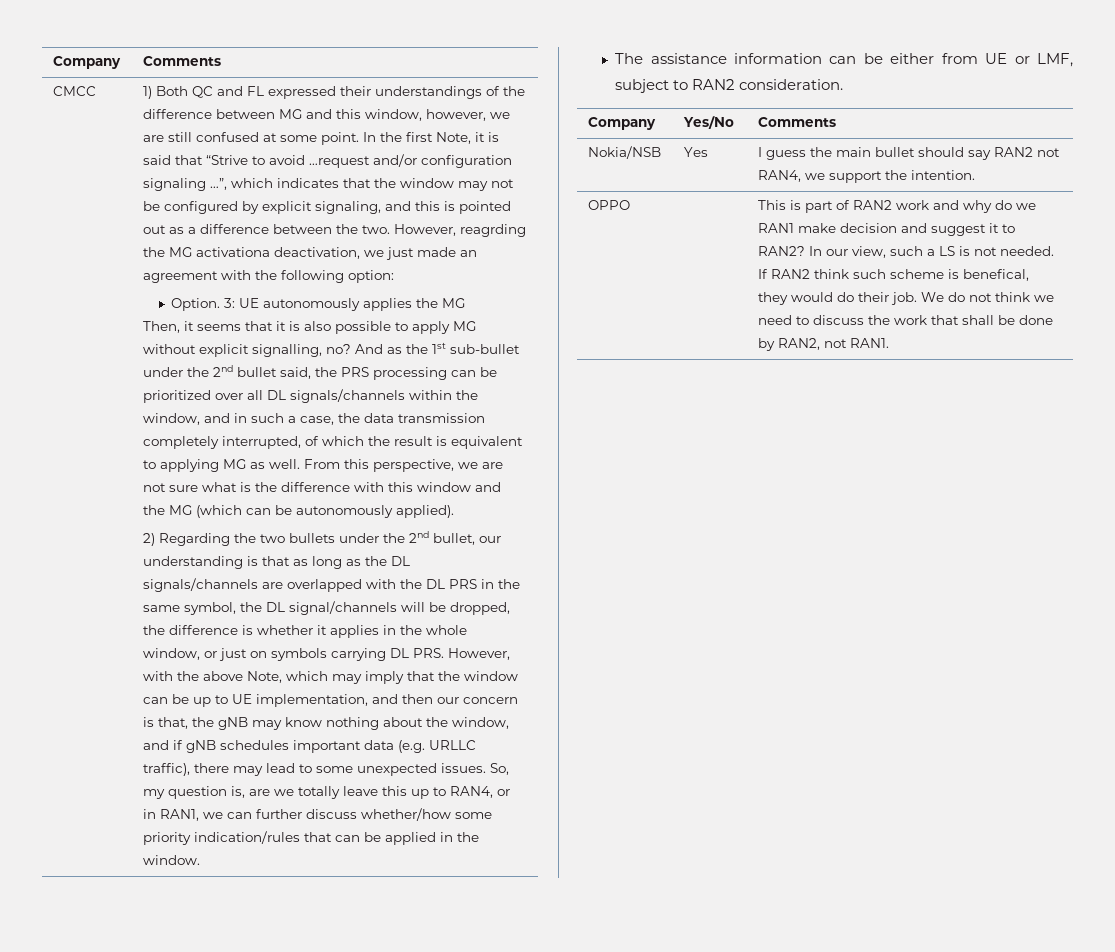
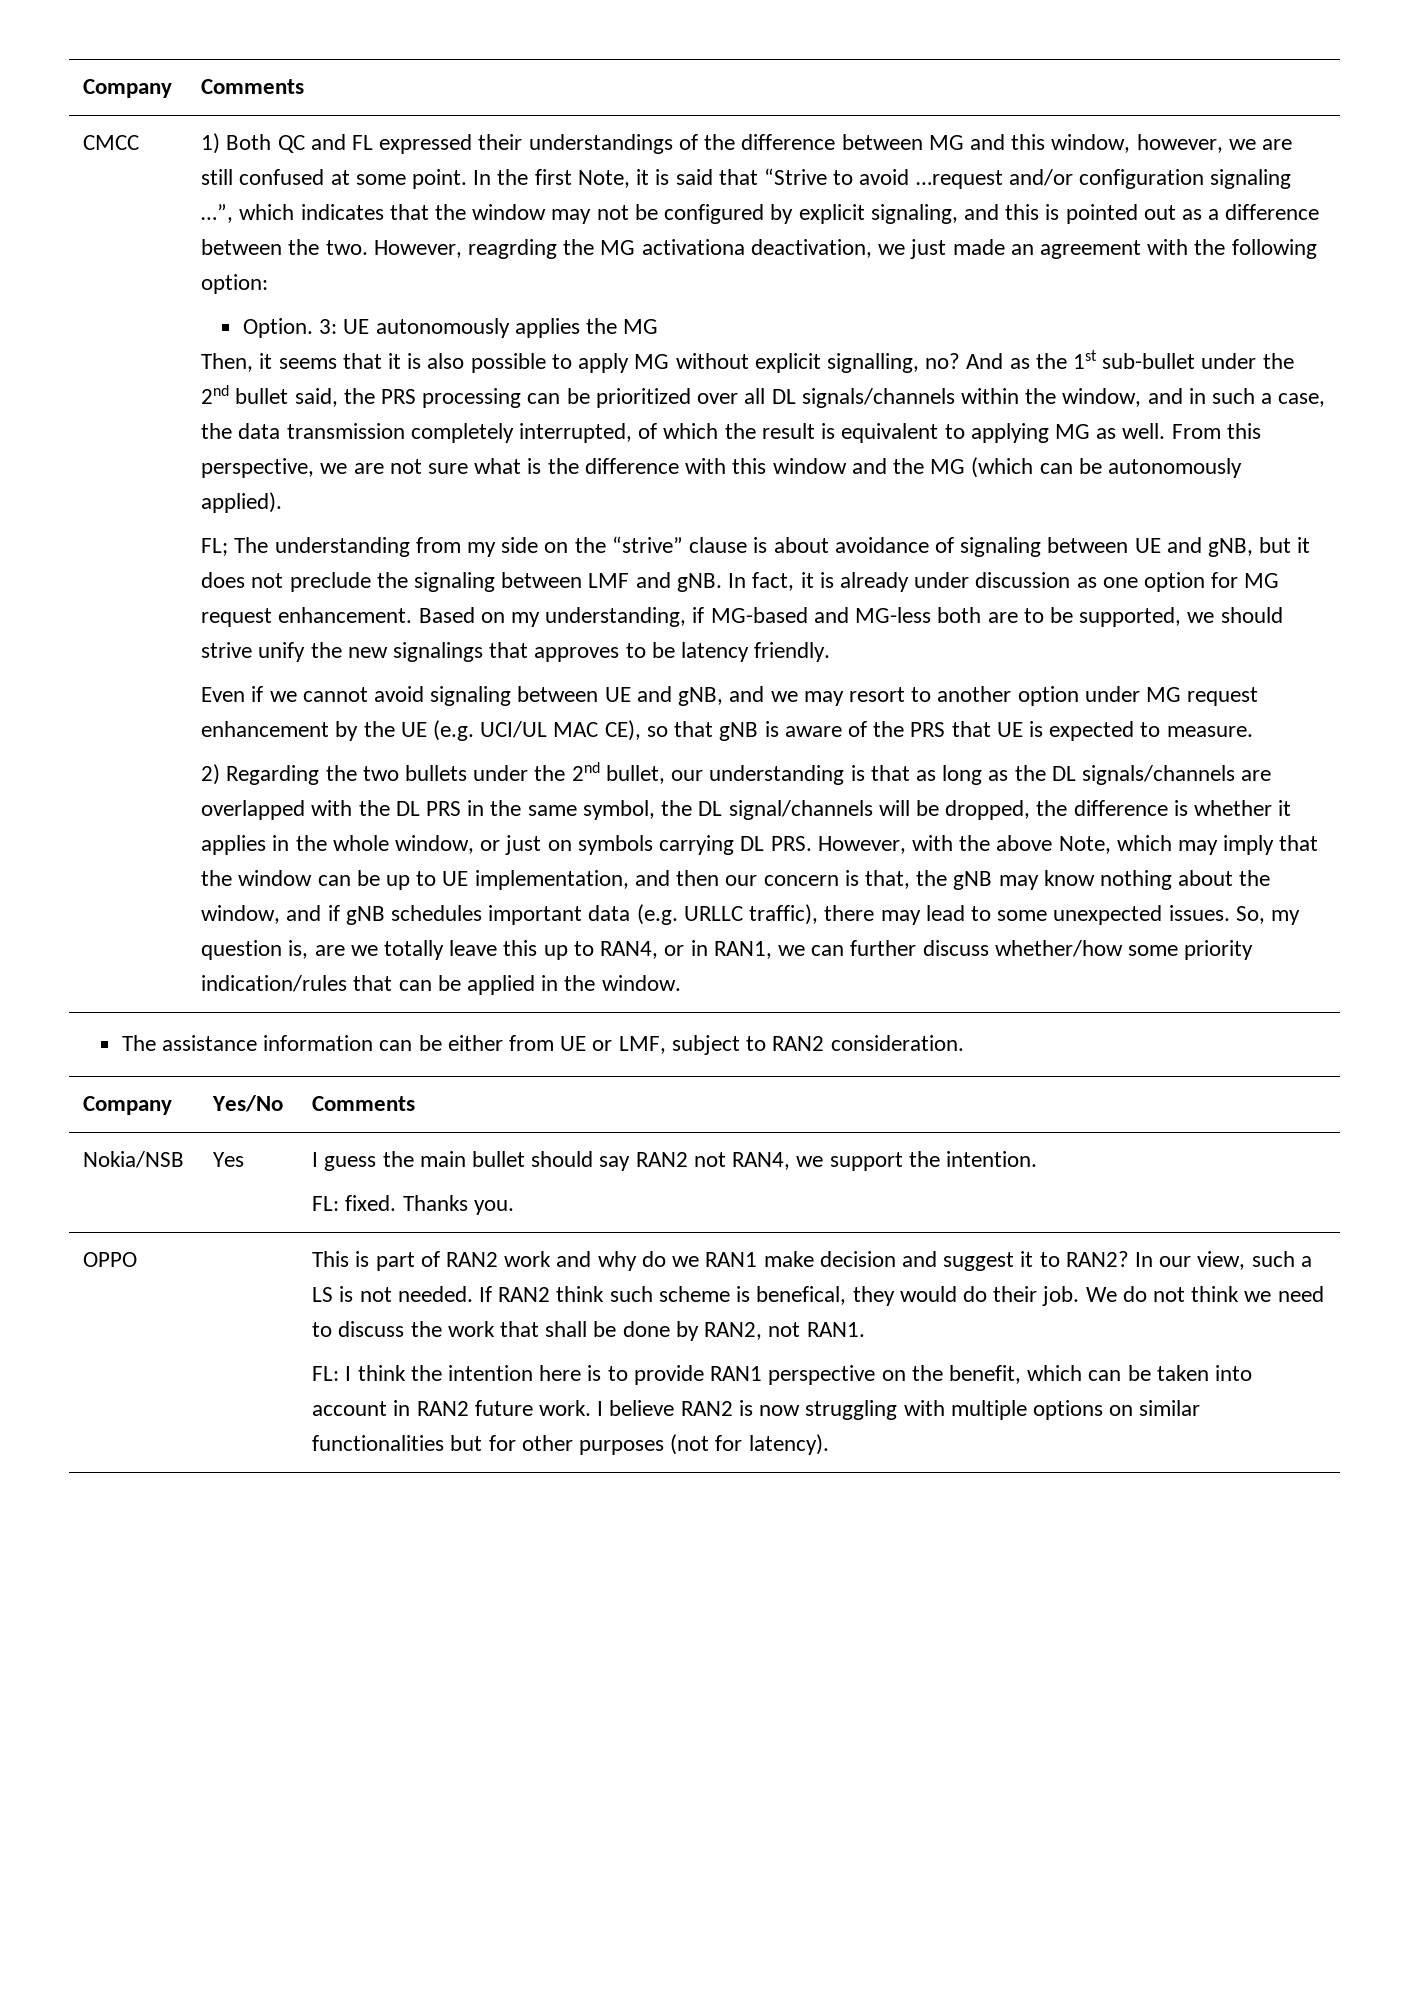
(455, 511) none -> [201,536,1311,557] [201,572,1280,592] [201,607,1283,627] [201,642,831,662] [201,686,1259,706] [201,720,1253,741] // FL; The understanding from my side on the “strive” clause is about avoidance of signaling between UE and gNB, but it does not preclude the signaling between LMF and gNB. In fact, it is already under discussion as one option for MG request enhancement. Based on my understanding, if MG-based and MG-less both are to be supported, we should strive unify the new signalings that approves to be latency friendly. // Even if we cannot avoid signaling between UE and gNB, and we may resort to another option under MG request enhancement by the UE (e.g. UCI/UL MAC CE), so that gNB is aware of the PRS that UE is expected to measure.
(976, 175) none -> [312,1195,514,1215] // FL: fixed. Thanks you.
(890, 343) none -> [312,1365,1253,1385] [312,1400,1201,1420] [312,1434,829,1455] // FL: I think the intention here is to provide RAN1 perspective on the benefit, which can be taken into account in RAN2 future work. I believe RAN2 is now struggling with multiple options on similar functionalities but for other purposes (not for latency).

